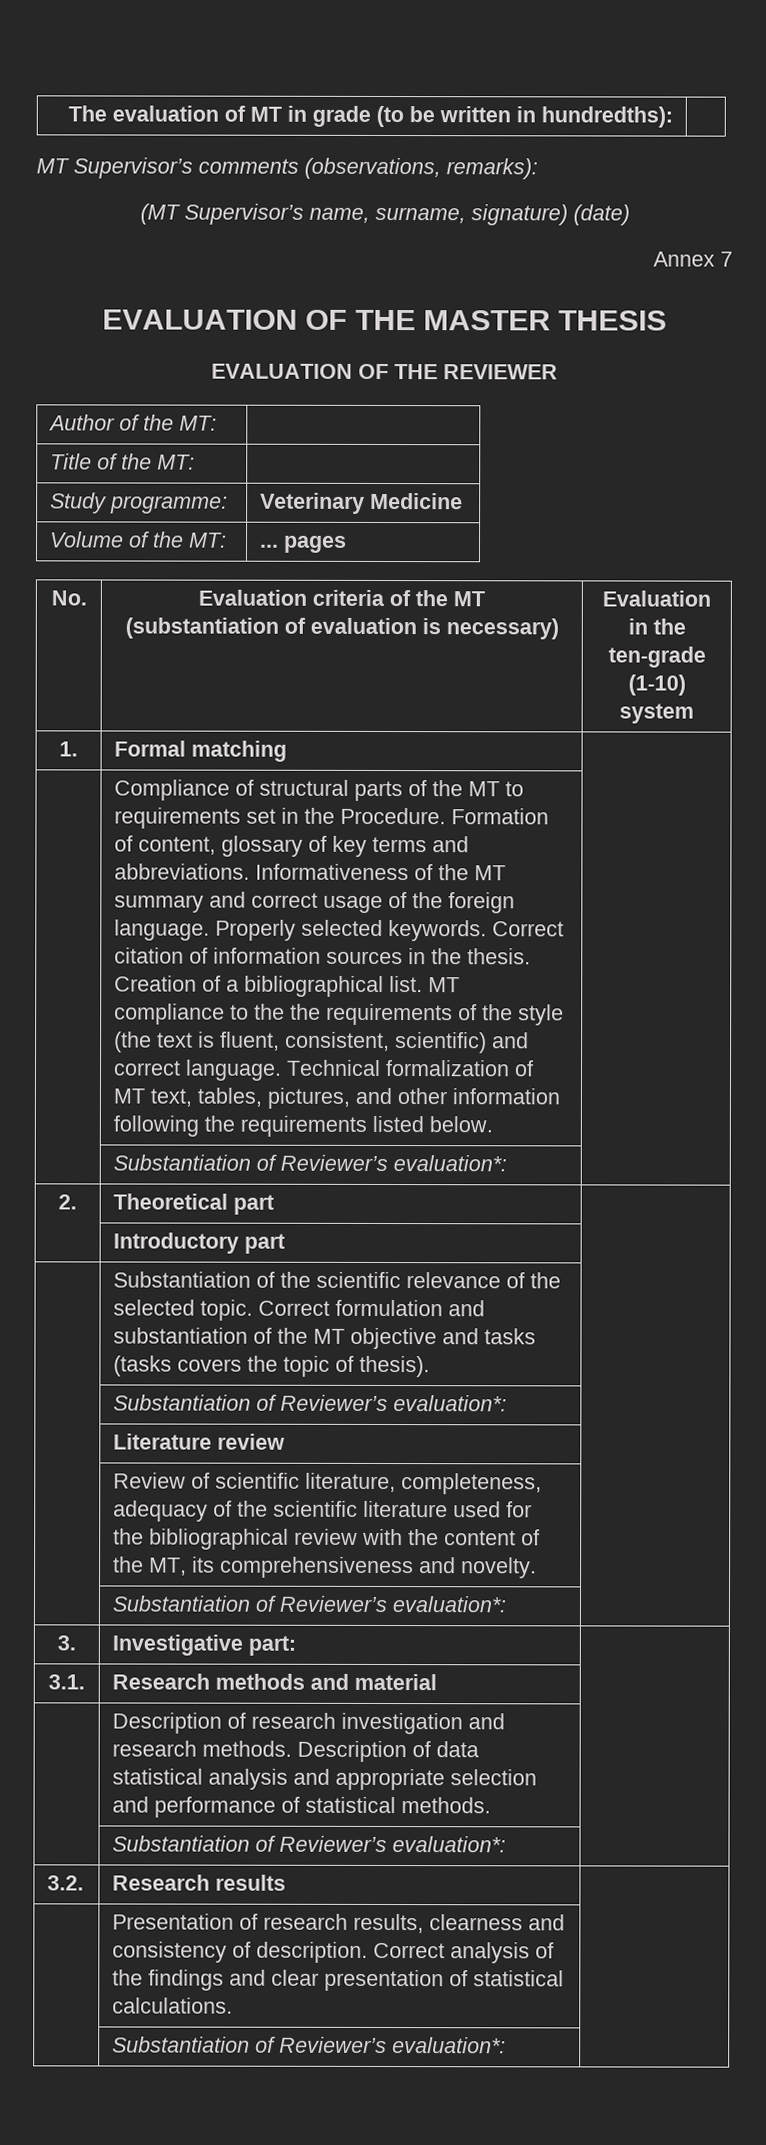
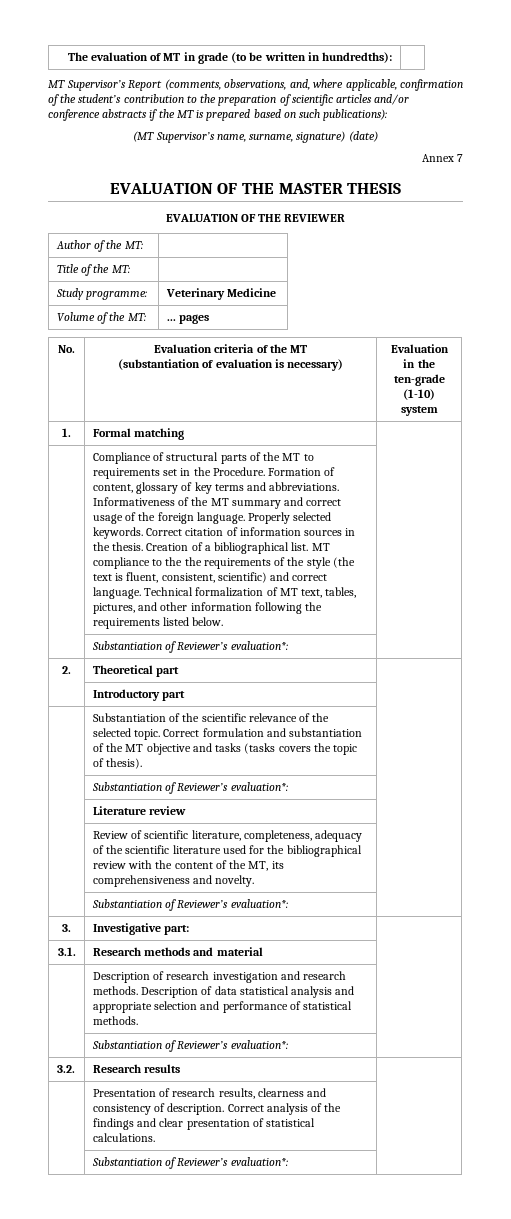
[198,157,538,180] comments (observations, remarks): -> [128,79,463,91] [48,94,410,106] [48,109,388,121] Report (comments, observations, and, where applicable, confirmation of the student’s contribution to the preparation of scientific articles and/or conference abstracts if the MT is prepared based on such publications):

